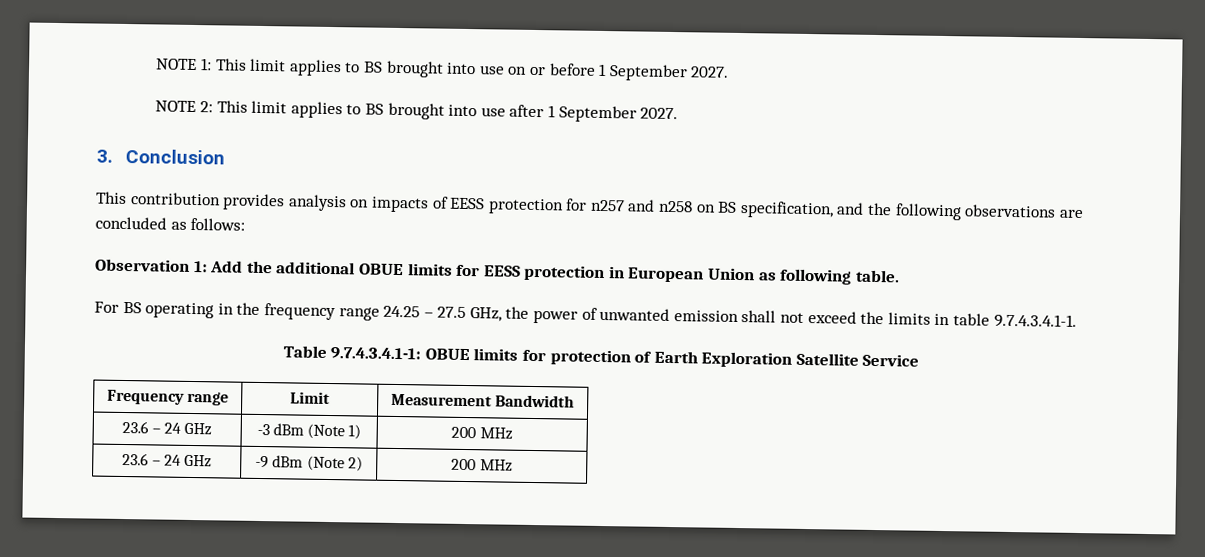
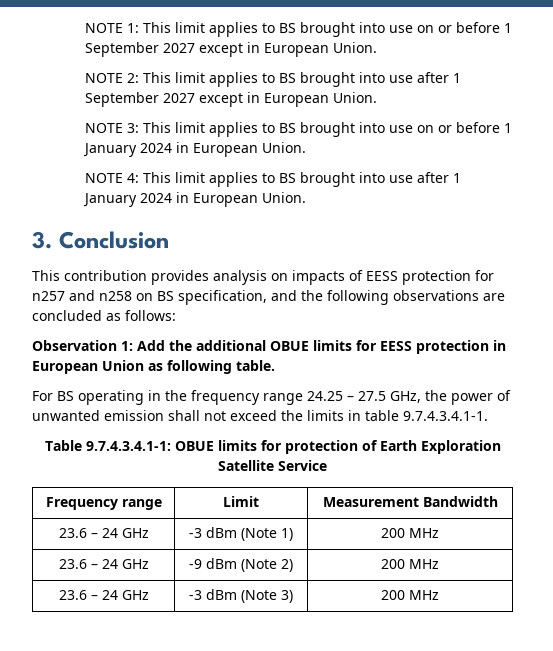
[690,66,730,78] 2027. -> [162,42,377,57] 2027 except in European Union.
[640,107,679,120] 2027. -> [162,92,377,107] [84,122,512,137] [82,142,306,157] [84,172,461,187] [82,192,306,207] 2027 except in European Union. // NOTE 3: This limit applies to BS brought into use on or before 1 January 2024 in European Union. // NOTE 4: This limit applies to BS brought into use after 1 January 2024 in European Union.
(513, 465) none -> [58,590,149,600] [189,589,293,603] [381,590,439,600] // 23.6 – 24 GHz | -3 dBm (Note 3) | 200 MHz

